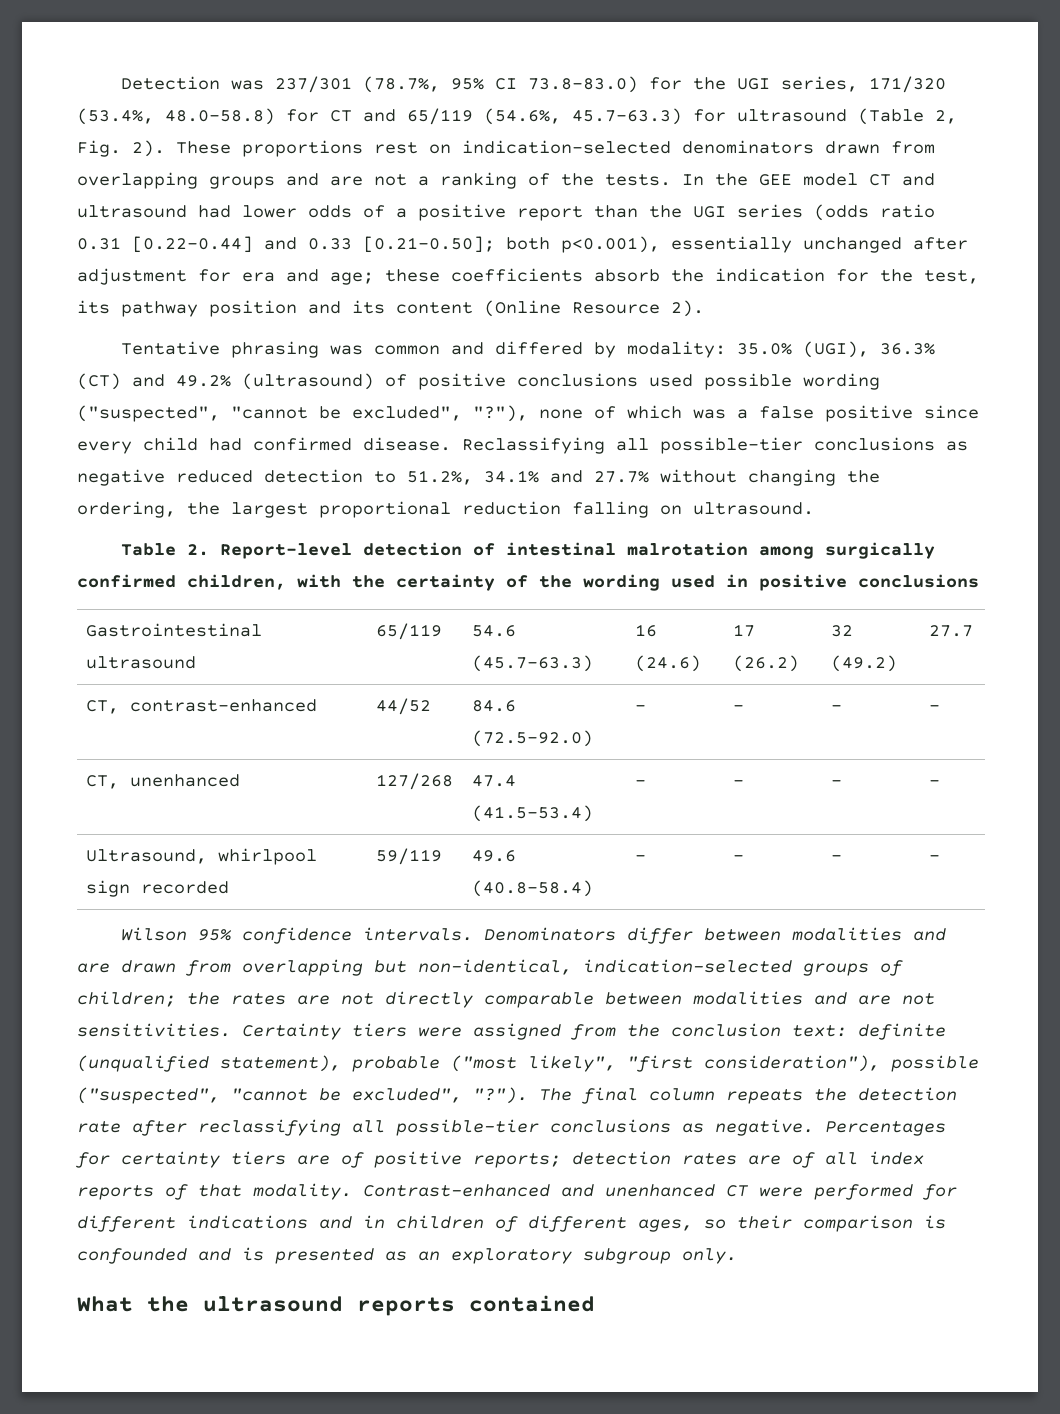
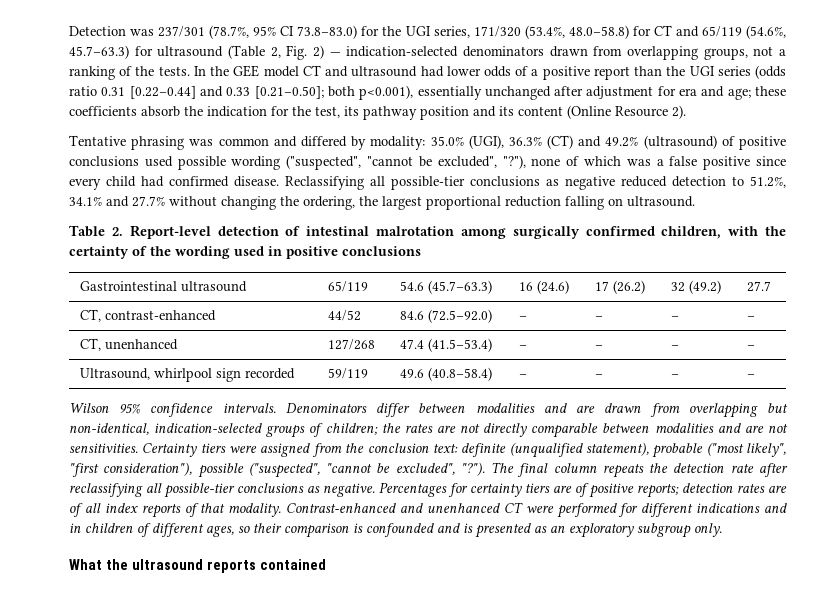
[132,140,451,157] 2). These proportions rest on -> [313,45,341,59] 2) —
[209,173,363,189] groups and are -> [703,48,748,60] groups,

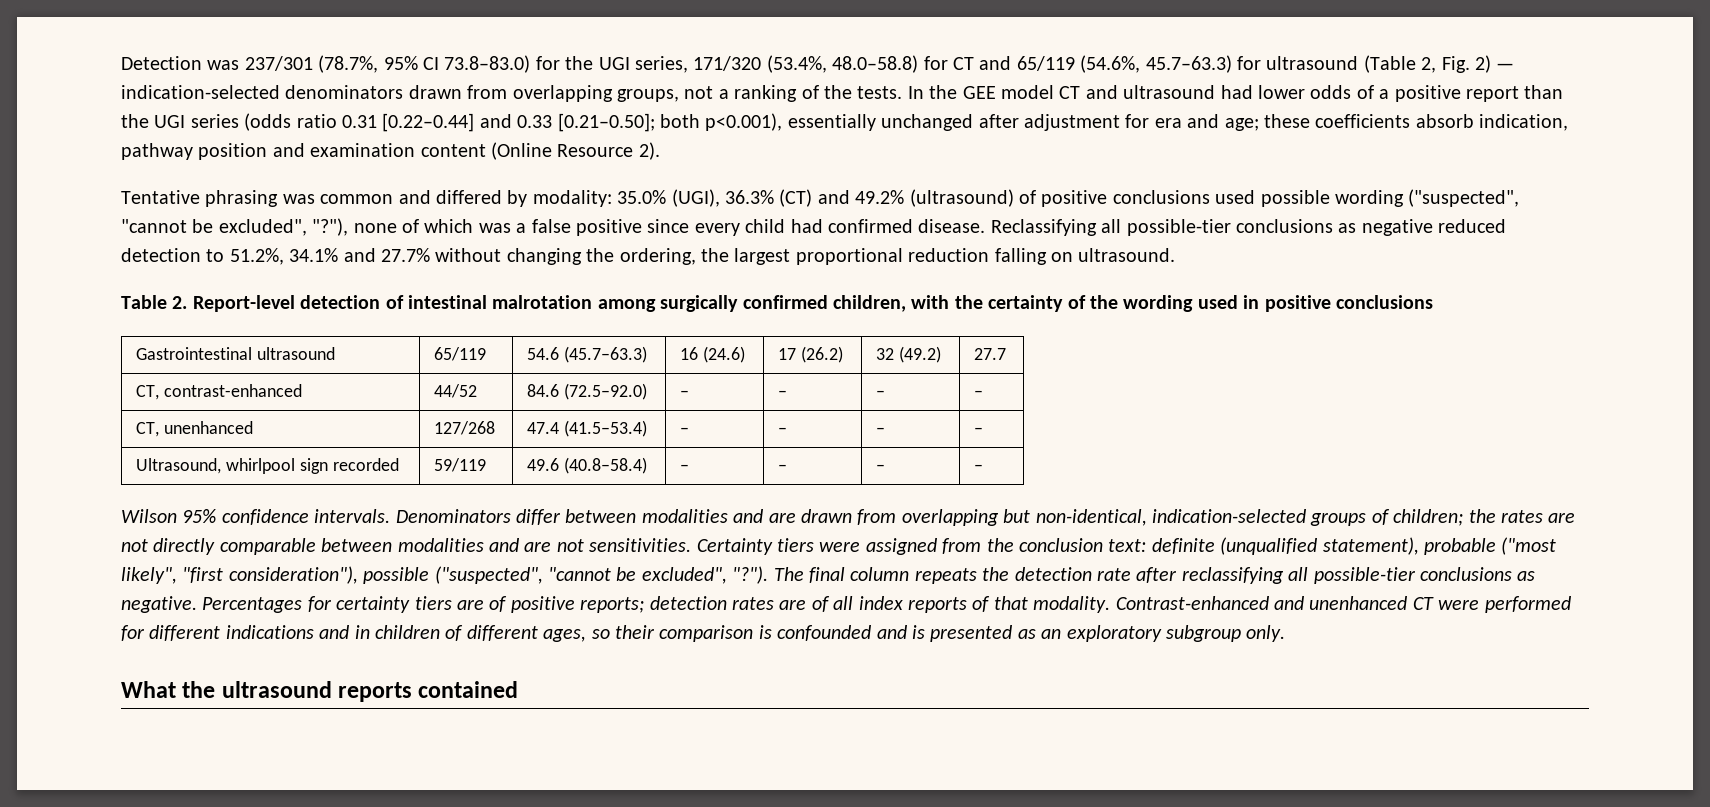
[184,106,359,118] the indication for the test, its -> [1479,114,1569,131] indication,
[499,106,514,116] its -> [310,143,416,157] examination

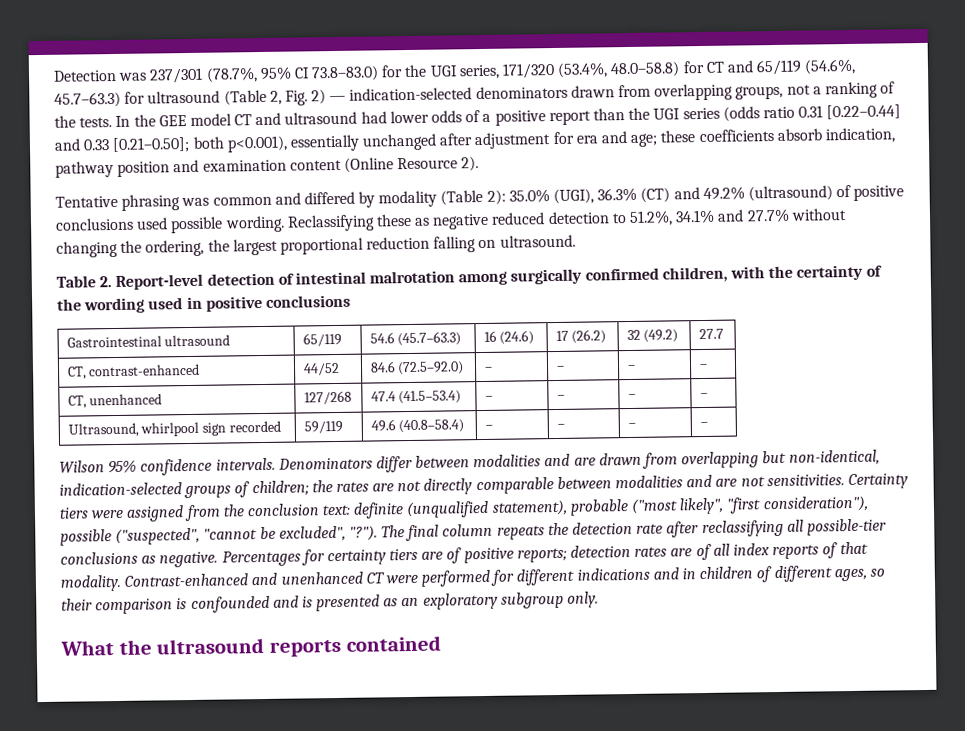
[532,190,612,207] modality: -> [378,189,506,208] modality (Table 2):
[1335,189,1520,207] [121,218,1333,236] wording ("suspected", "cannot be excluded", "?"), none of which was a false positive since every child had confirmed disease. Reclassifying all possible-tier conclusions -> [224,213,412,233] wording. Reclassifying these

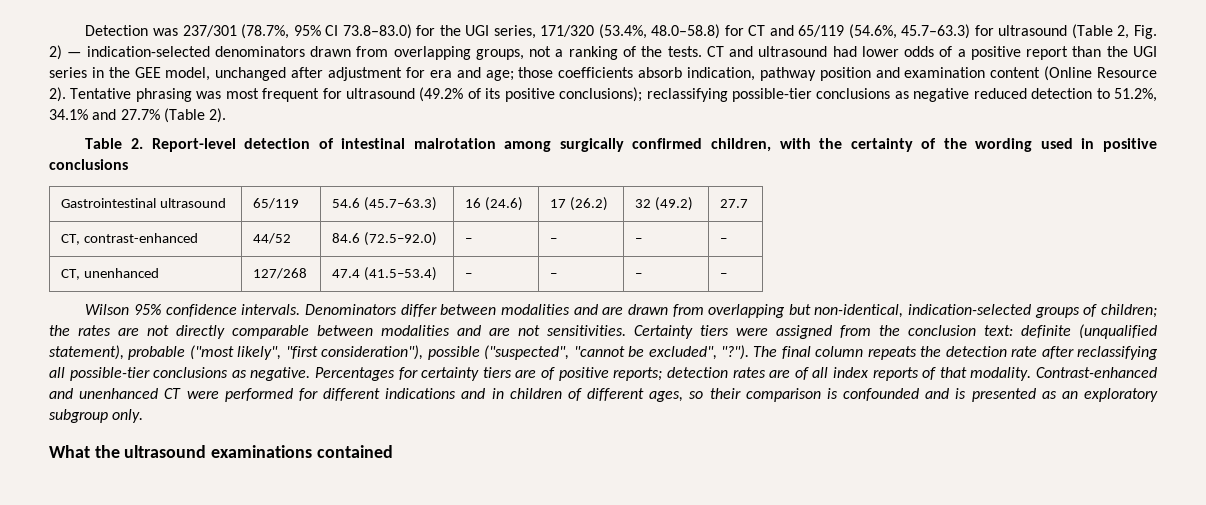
[115,113,232,127] In the GEE model -> (702, 51) none
[722,104,902,122] [54,134,360,154] (odds ratio 0.31 [0.22–0.44] and 0.33 [0.21–0.50]; both p<0.001), essentially -> [91,67,211,81] in the GEE model,
[660,130,696,143] these -> [518,67,554,78] those
(480, 164) // -> (66, 94) none
[212,184,905,208] [55,213,412,234] common and differed by modality (Table 2): 35.0% (UGI), 36.3% (CT) and 49.2% (ultrasound) of positive conclusions used possible wording. Reclassifying these -> [225,87,891,102] most frequent for ultrasound (49.2% of its positive conclusions); reclassifying possible-tier conclusions
[790,208,847,221] [56,234,576,258] without changing the ordering, the largest proportional reduction falling on ultrasound. -> [163,108,227,123] (Table 2).
[67,420,282,438] [303,420,343,434] [370,419,465,434] [484,424,493,429] [556,423,565,428] [627,422,636,428] [699,421,708,427] // Ultrasound, whirlpool sign recorded | 59/119 | 49.6 (40.8–58.4) | – | – | – | – -> (728, 275) none
[269,639,342,657] reports -> [211,445,313,458] examinations

